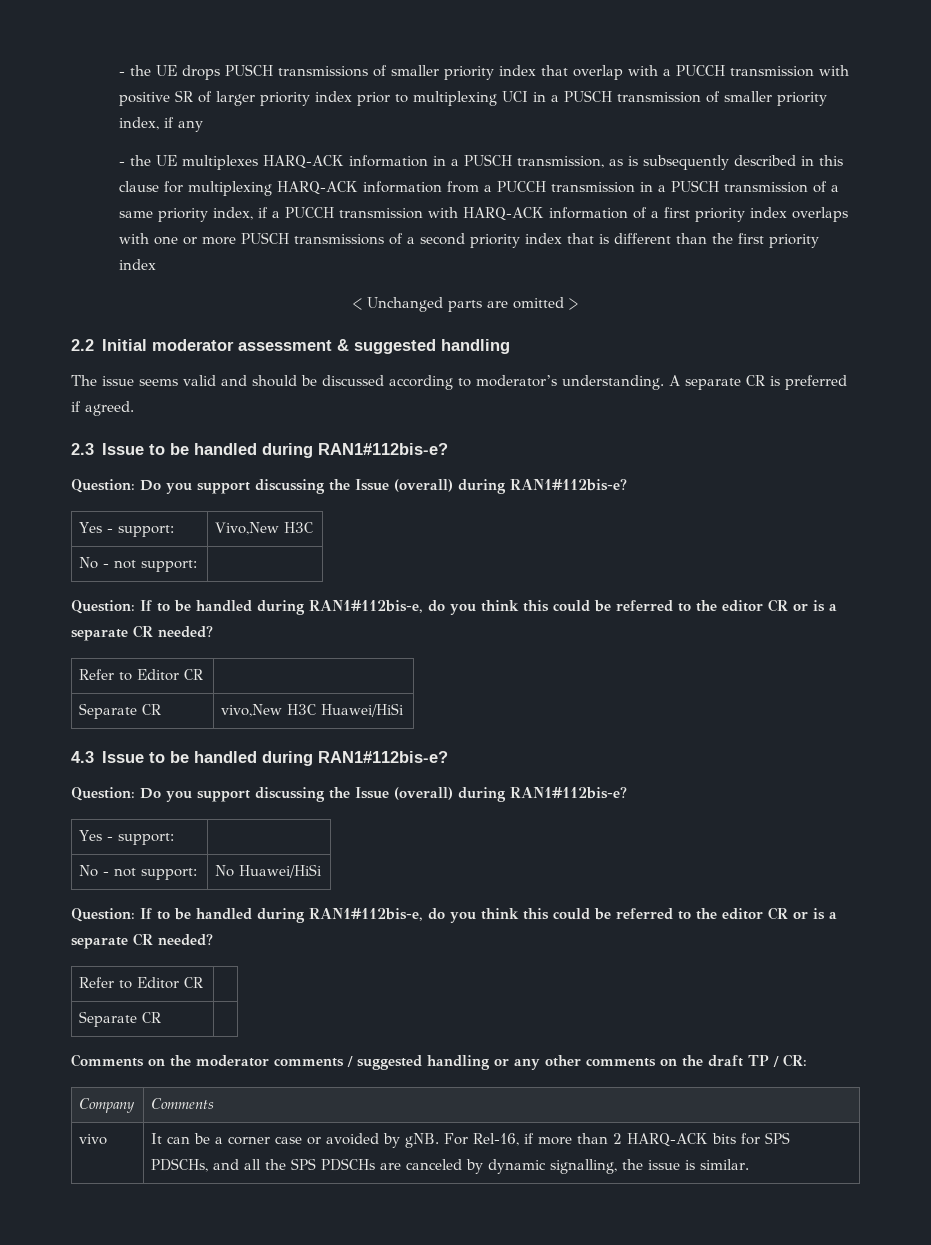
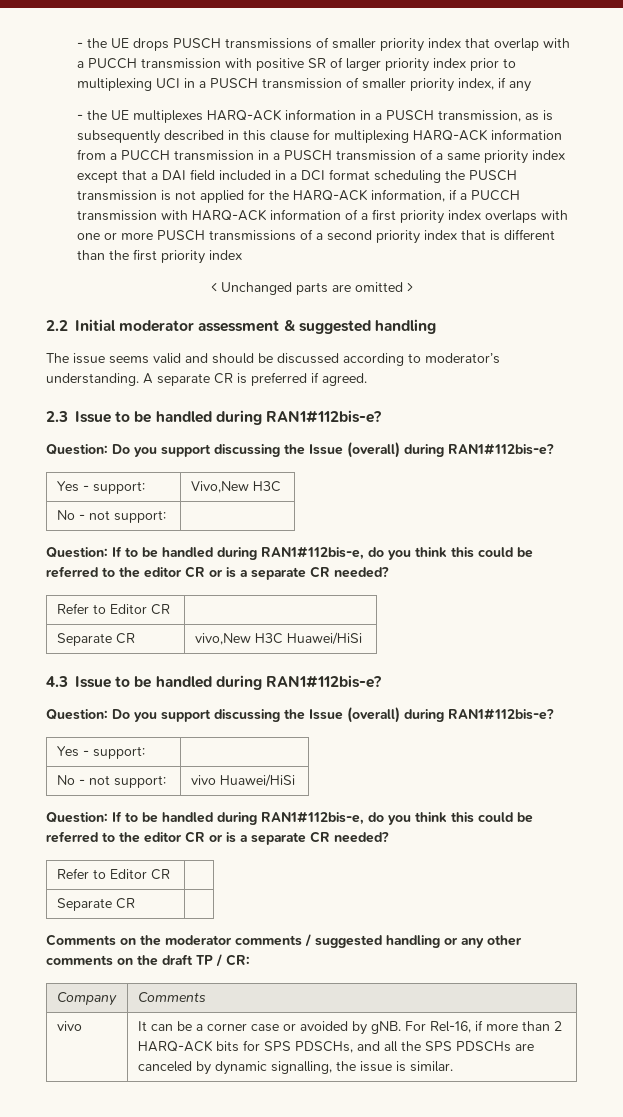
[212,207,253,220] index, -> [531,150,565,160] [76,169,517,183] [76,189,445,203] index except that a DAI field included in a DCI format scheduling the PUSCH transmission is not applied for the HARQ-ACK information,
[215,865,235,877] No -> [190,775,216,785] vivo

